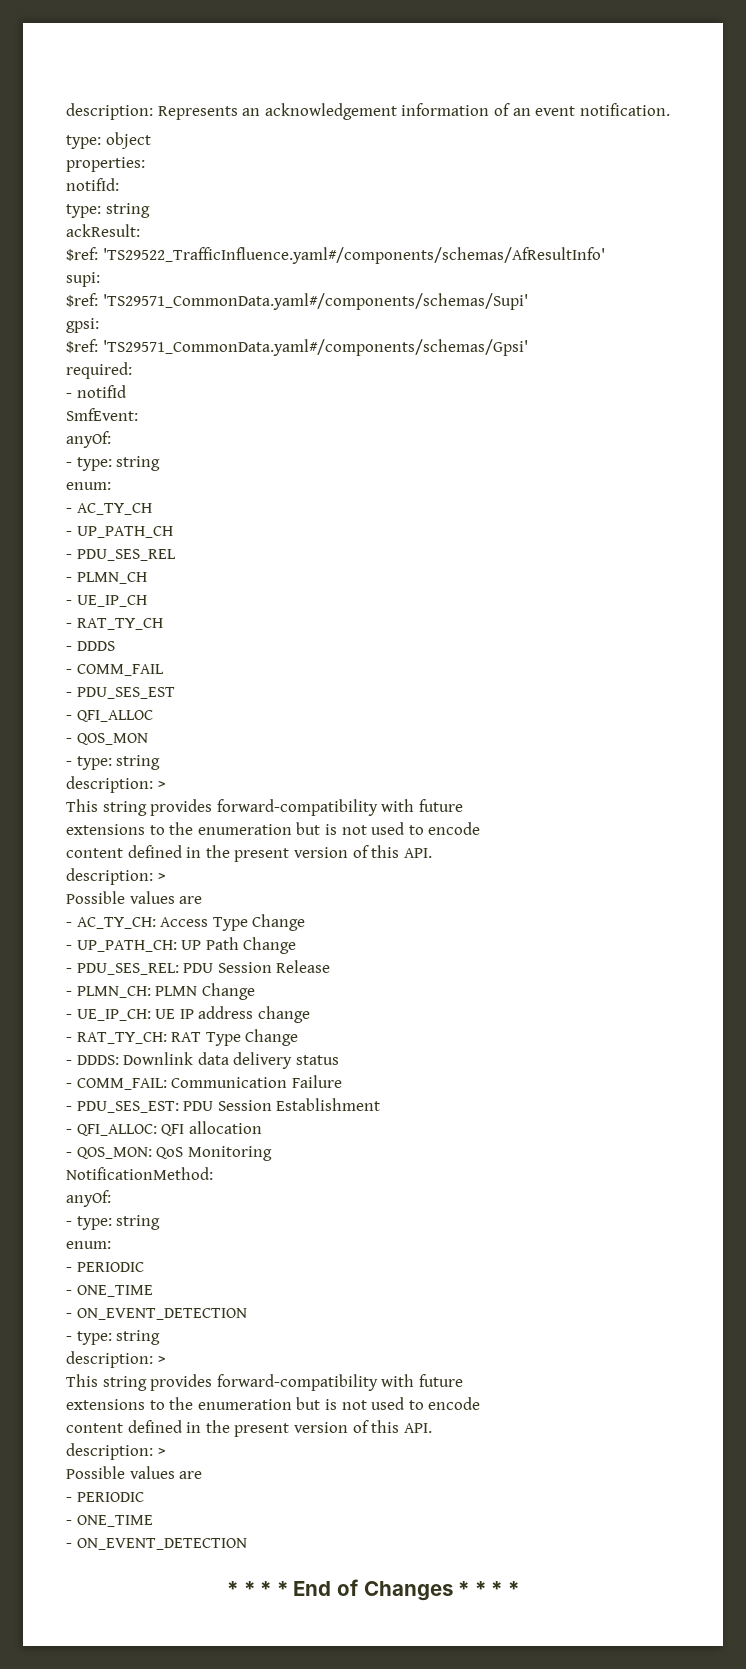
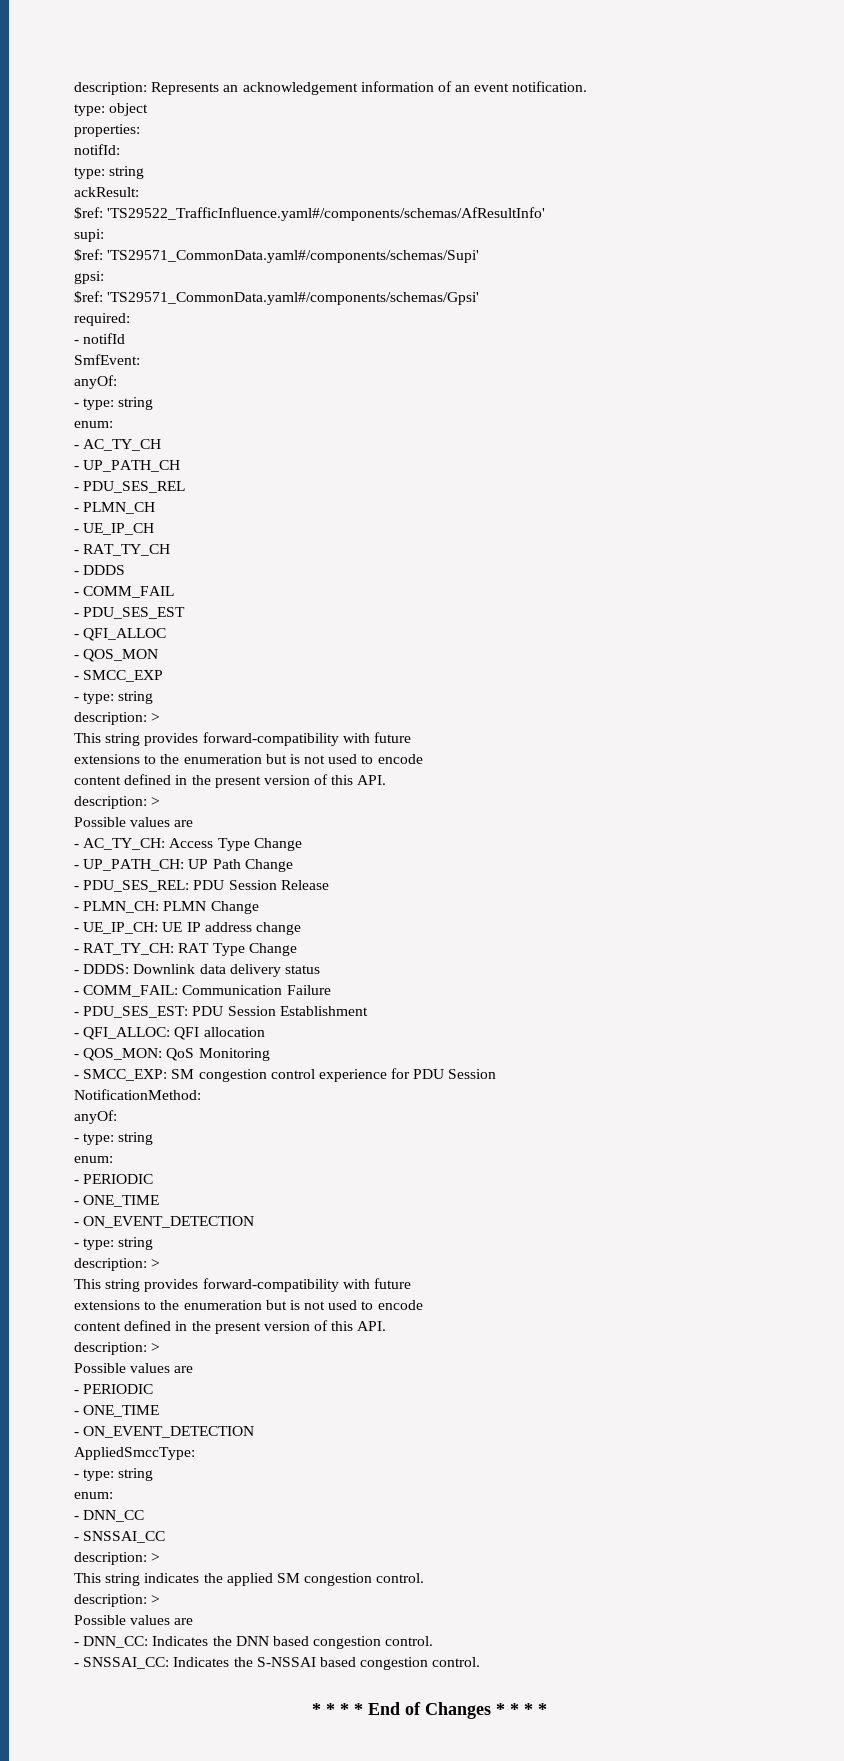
(148, 739) none -> [74,670,164,682] // - SMCC_EXP
(272, 1153) none -> [74,1068,497,1082] // - SMCC_EXP: SM congestion control experience for PDU Session
(247, 1544) none -> [74,1447,195,1460] [74,1468,154,1481] [74,1492,113,1499] [74,1510,145,1522] [74,1531,166,1543] [74,1552,161,1565] [74,1573,425,1586] [74,1594,161,1607] [74,1615,194,1625] [74,1636,434,1649] [74,1657,481,1670] // AppliedSmccType: // - type: string // enum: // - DNN_CC // - SNSSAI_CC // description: > // This string indicates the applied SM congestion control. // description: > // Possible values are // - DNN_CC: Indicates the DNN based congestion control. // - SNSSAI_CC: Indicates the S-NSSAI based congestion control.

